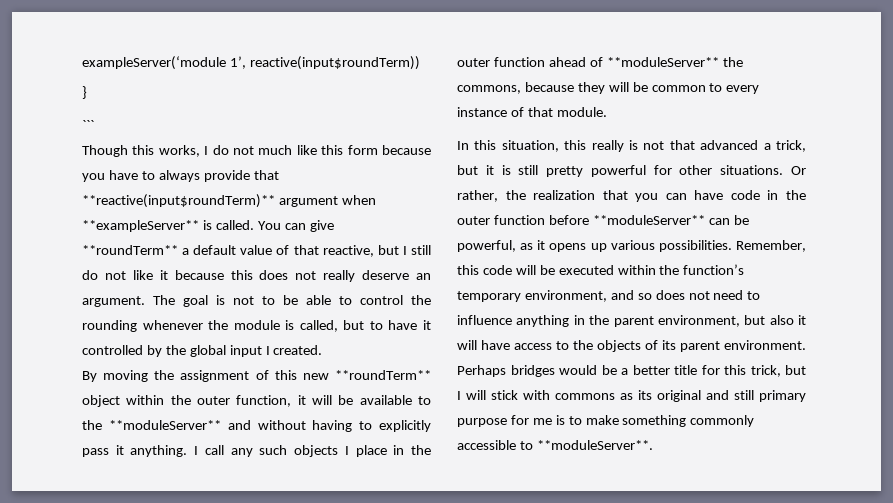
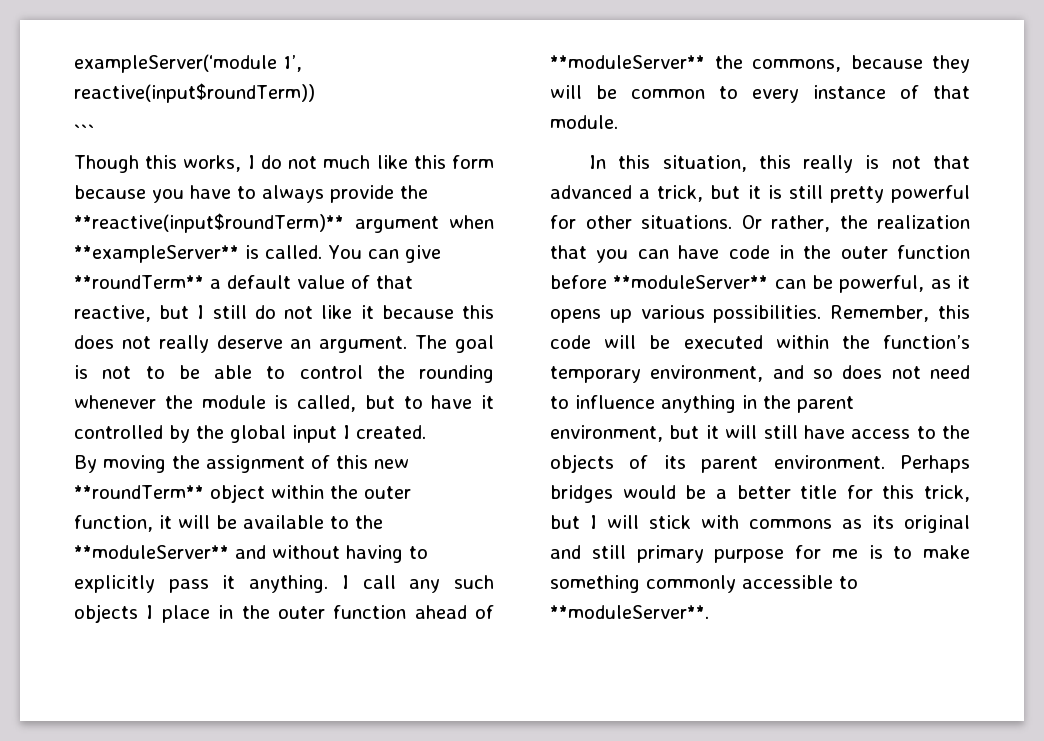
[82,86,87,99] // } -> (315, 93) none
[253,170,279,180] that -> [400,185,428,199] the
[769,315,806,325] [457,340,477,350] also it will -> [705,425,798,439] it will still

